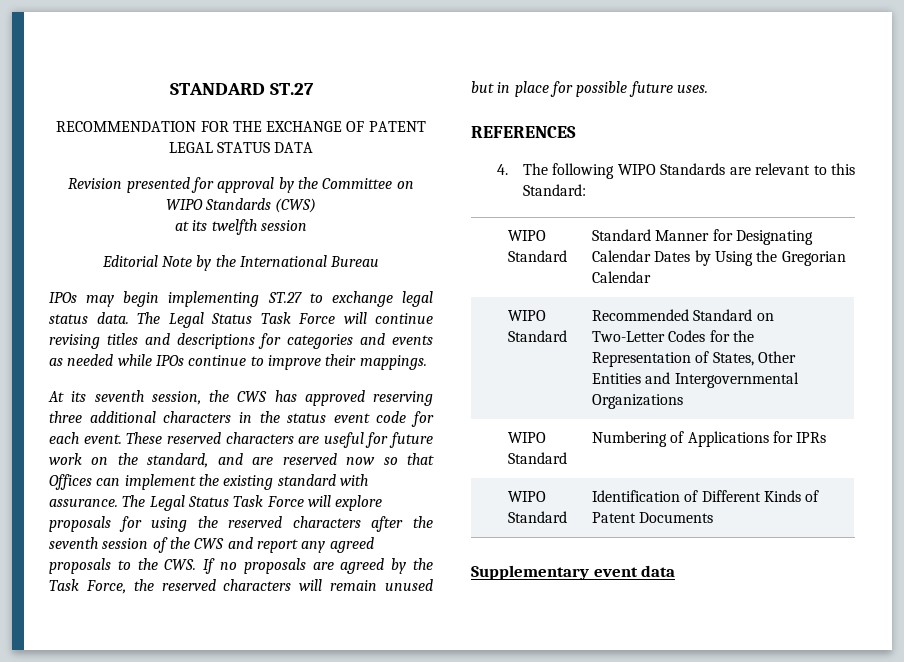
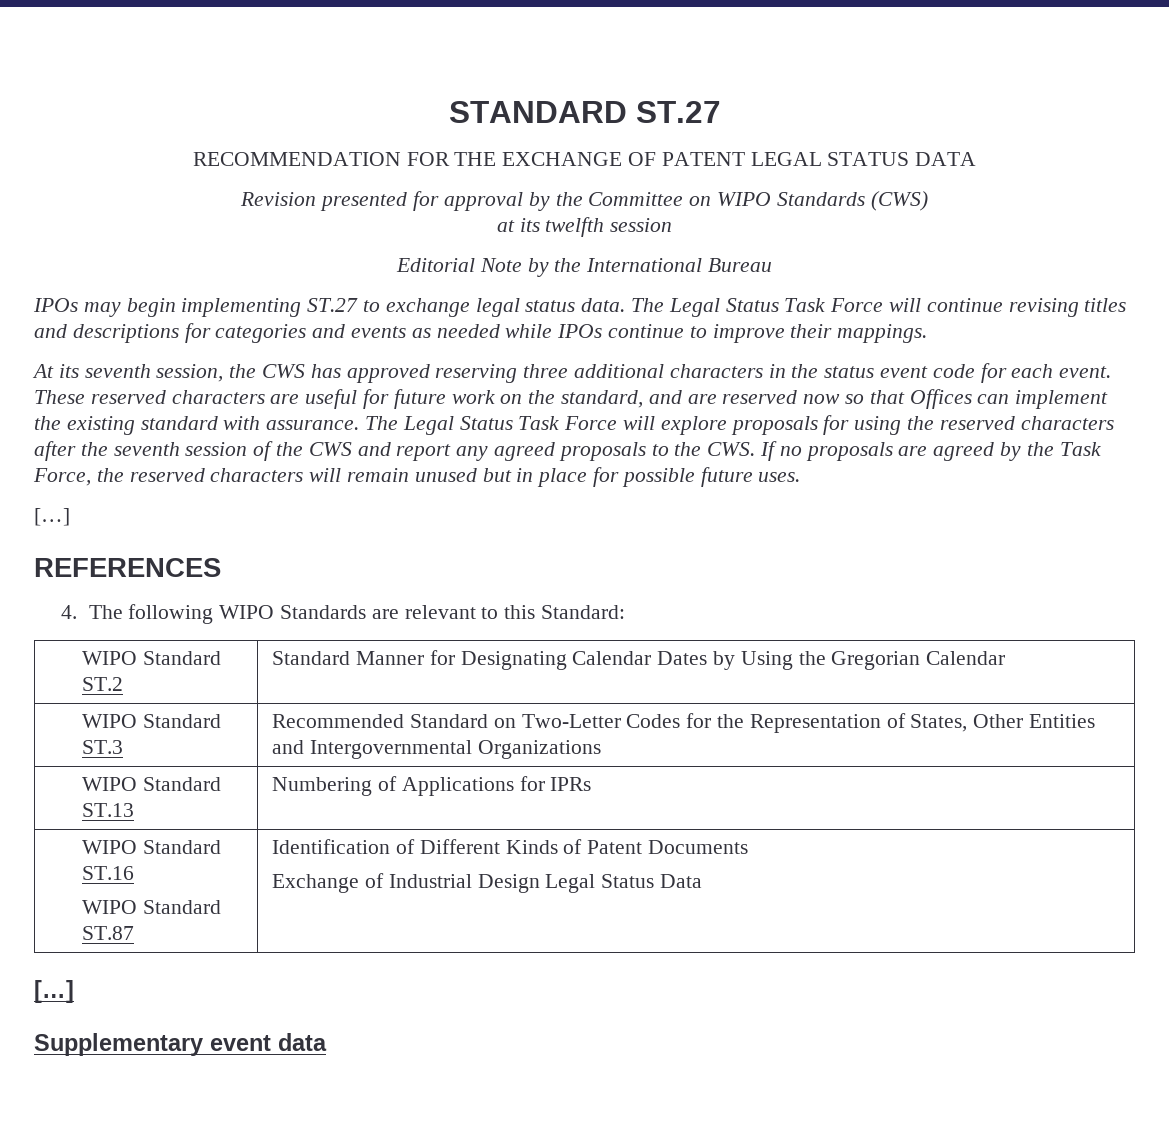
(708, 89) none -> [34,508,70,526] // […]
(568, 256) none -> [81,677,123,691] ST.2
(568, 336) none -> [81,740,123,754] ST.3
(568, 458) none -> [81,803,134,817] ST.13
(568, 517) none -> [81,866,134,880] [81,900,221,914] [81,926,134,940] ST.16 // WIPO Standard ST.87
(714, 517) none -> [272,873,703,893] [34,980,74,1003] // Exchange of Industrial Design Legal Status Data // […]

